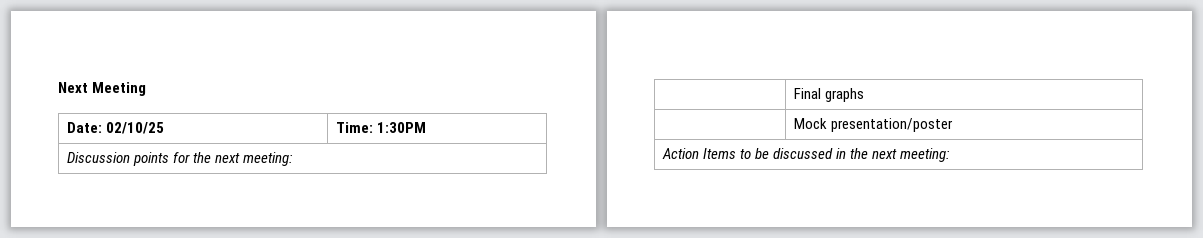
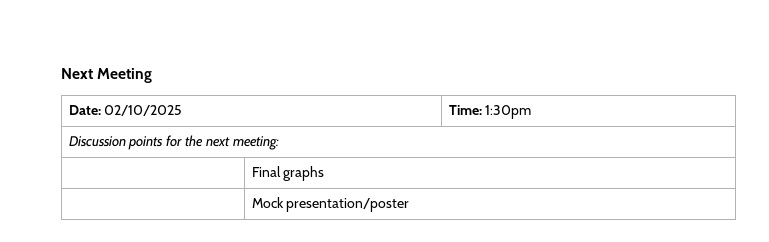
[105,122,164,134] 02/10/25 -> [104,105,183,116] 02/10/2025
[376,122,426,133] 1:30PM -> [485,105,532,119] 1:30pm
[661,148,950,162] // Action Items to be discussed in the next meeting: -> (410, 205) none

